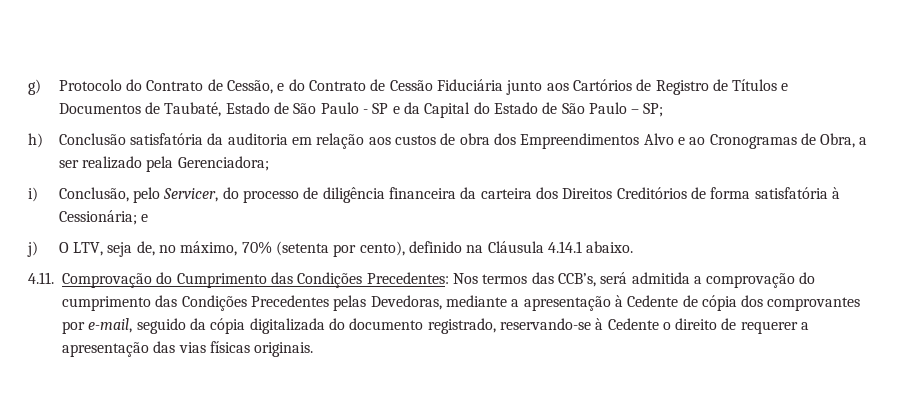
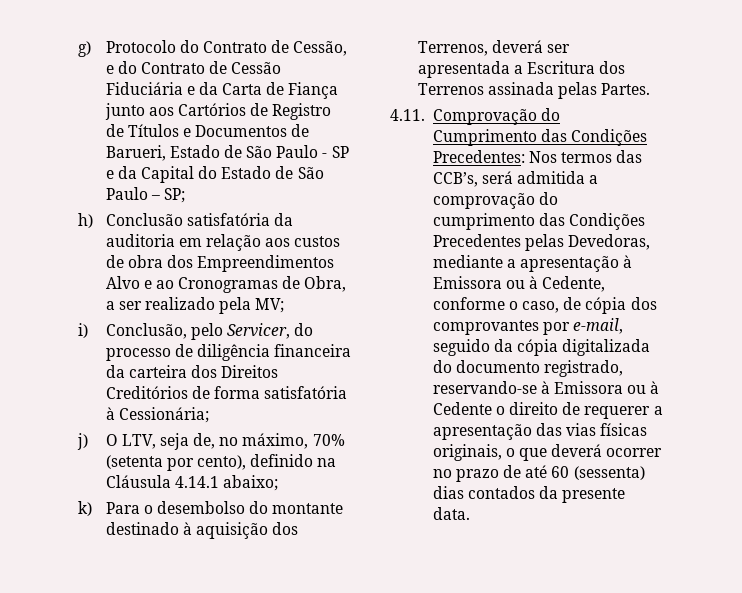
(503, 85) none -> [186,82,339,99] e da Carta de Fiança
[164,102,222,117] Taubaté, -> [105,145,166,161] Barueri,
[177,156,269,171] Gerenciadora; -> [255,298,285,313] MV;
[141,214,149,222] e -> (209, 415) none
[586,241,634,253] abaixo. -> [222,475,278,491] [78,501,344,516] [105,522,299,539] [417,40,570,56] [417,61,626,78] [417,82,651,99] abaixo; // k) Para o desembolso do montante destinado à aquisição dos Terrenos, deverá ser apresentada a Escritura dos Terrenos assinada pelas Partes.
[627,295,679,307] Cedente -> [432,276,606,292] [432,297,560,313] Emissora ou à Cedente, conforme o caso,
(604, 324) none -> [554,381,660,394] Emissora ou à
[254,342,314,357] originais. -> [432,444,663,461] [432,465,645,482] [432,486,626,503] [432,507,470,520] originais, o que deverá ocorrer no prazo de até 60 (sessenta) dias contados da presente data.

